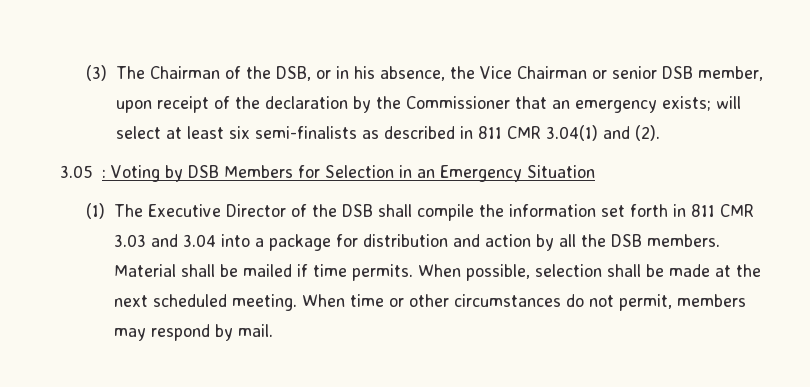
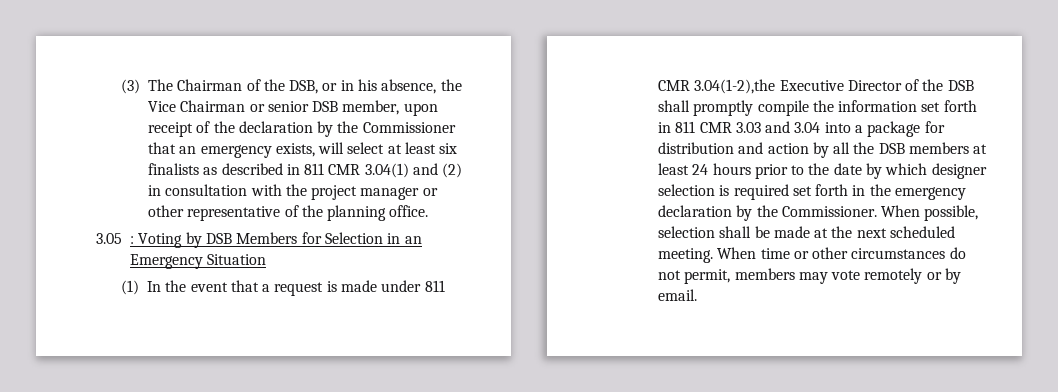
[661,96,711,111] exists; -> [275,143,315,157] exists,
[254,126,357,139] semi-finalists -> [147,163,199,175] finalists
[634,125,660,141] (2). -> [442,163,463,178] [147,184,438,200] [147,205,429,221] (2) in consultation with the project manager or other representative of the planning office.
[113,204,143,217] The -> [146,280,445,296] [657,79,776,94] In the event that a request is made under 811 CMR 3.04(1-2),the
(412, 210) none -> [693,100,754,116] promptly
[646,234,720,247] [113,264,413,281] members. Material shall be mailed if time permits. -> [909,142,988,154] [657,163,987,179] [657,184,967,200] [657,205,877,221] members at least 24 hours prior to the date by which designer selection is required set forth in the emergency declaration by the Commissioner.
[150,324,273,341] respond by mail. -> [831,268,962,284] [657,289,697,301] vote remotely or by email.

